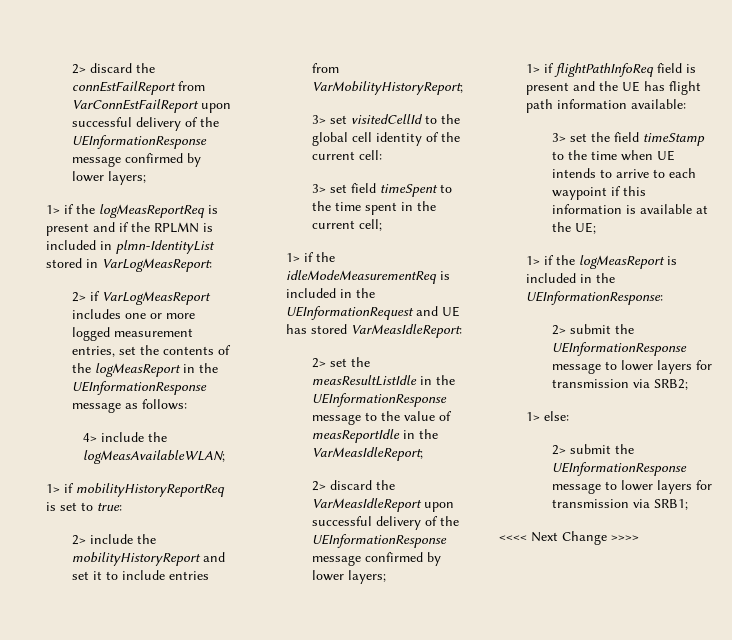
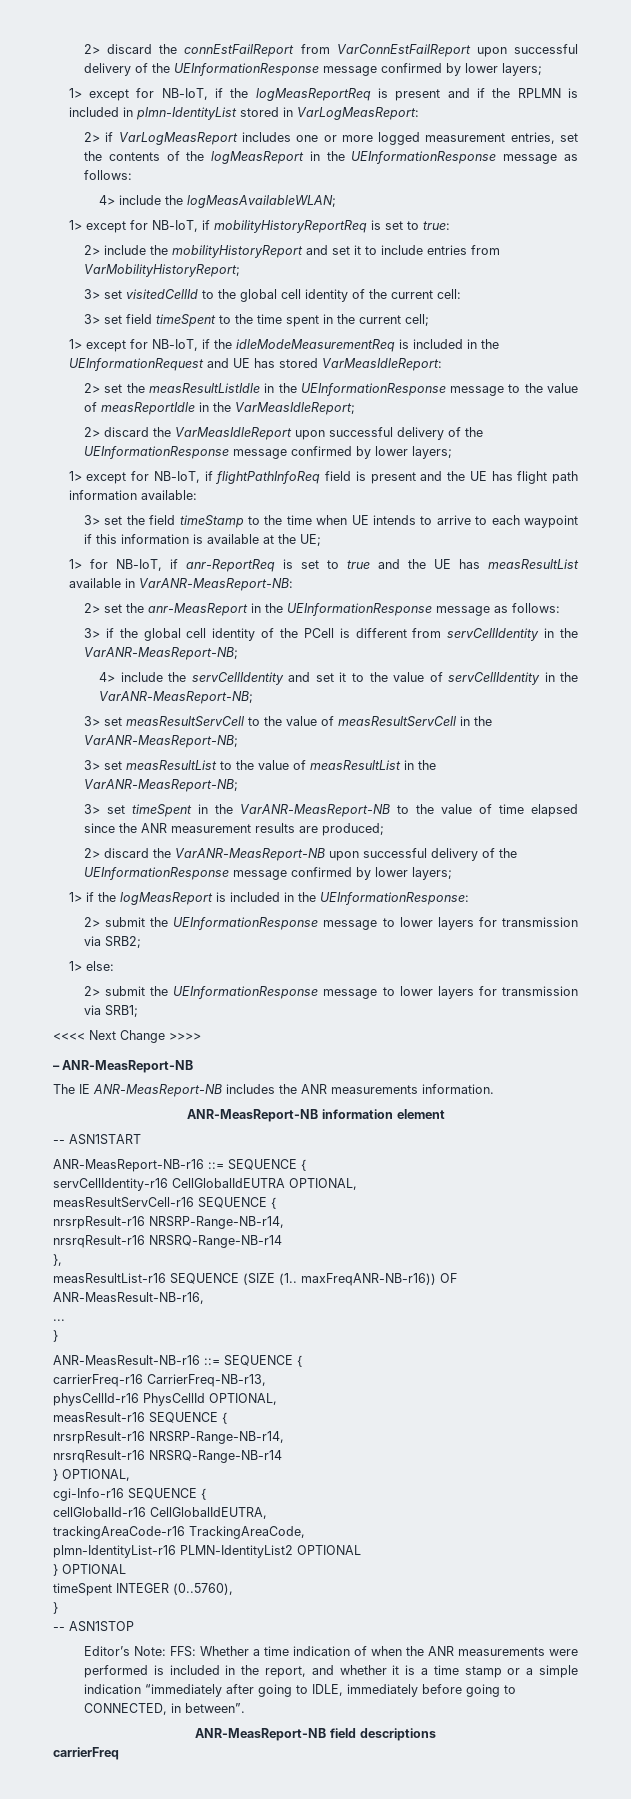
(60, 209) none -> [88,88,208,101] except for NB-IoT,
(60, 488) none -> [85,220,198,233] except for NB-IoT,
(300, 257) none -> [85,339,198,352] except for NB-IoT,
(540, 68) none -> [86,471,200,484] except for NB-IoT,
(597, 228) none -> [68,559,579,572] [68,578,293,591] [83,603,560,616] [83,628,578,641] [83,647,238,660] [99,672,578,685] [99,691,254,704] [83,716,492,727] [83,735,238,748] [83,760,436,770] [83,779,238,792] [83,804,578,817] [83,823,384,836] [83,848,517,861] [83,867,452,880] // 1> for NB-IoT, if anr-ReportReq is set to true and the UE has measResultList available in VarANR-MeasReport-NB: // 2> set the anr-MeasReport in the UEInformationResponse message as follows: // 3> if the global cell identity of the PCell is different from servCellIdentity in the VarANR-MeasReport-NB; // 4> include the servCellIdentity and set it to the value of servCellIdentity in the VarANR-MeasReport-NB; // 3> set measResultServCell to the value of measResultServCell in the VarANR-MeasReport-NB; // 3> set measResultList to the value of measResultList in the VarANR-MeasReport-NB; // 3> set timeSpent in the VarANR-MeasReport-NB to the value of time elapsed since the ANR measurement results are produced; // 2> discard the VarANR-MeasReport-NB upon successful delivery of the UEInformationResponse message confirmed by lower layers;
(639, 538) none -> [53,1060,194,1073] [53,1084,494,1097] [186,1109,445,1122] [53,1134,141,1145] [53,1159,306,1172] [53,1178,357,1191] [53,1197,276,1209] [53,1216,284,1229] [53,1235,282,1248] [53,1254,62,1266] [53,1273,457,1286] [53,1292,204,1304] [53,1319,65,1321] [53,1330,58,1342] [53,1355,302,1367] [53,1374,266,1387] [53,1393,277,1406] [53,1412,227,1424] [53,1431,284,1444] [53,1450,282,1463] [53,1469,130,1481] [53,1488,206,1501] [53,1507,267,1519] [53,1526,305,1539] [53,1545,361,1558] [53,1564,126,1576] [53,1583,233,1596] [53,1602,58,1614] [53,1621,134,1632] [83,1646,578,1657] [83,1665,579,1678] [83,1684,516,1697] [83,1703,245,1715] [195,1728,436,1741] [53,1747,119,1760] // – ANR-MeasReport-NB // The IE ANR-MeasReport-NB includes the ANR measurements information. // ANR-MeasReport-NB information element // -- ASN1START // ANR-MeasReport-NB-r16 ::= SEQUENCE { // servCellIdentity-r16 CellGlobalIdEUTRA OPTIONAL, // measResultServCell-r16 SEQUENCE { // nrsrpResult-r16 NRSRP-Range-NB-r14, // nrsrqResult-r16 NRSRQ-Range-NB-r14 // }, // measResultList-r16 SEQUENCE (SIZE (1.. maxFreqANR-NB-r16)) OF ANR-MeasResult-NB-r16, // ... // } // ANR-MeasResult-NB-r16 ::= SEQUENCE { // carrierFreq-r16 CarrierFreq-NB-r13, // physCellId-r16 PhysCellId OPTIONAL, // measResult-r16 SEQUENCE { // nrsrpResult-r16 NRSRP-Range-NB-r14, // nrsrqResult-r16 NRSRQ-Range-NB-r14 // } OPTIONAL, // cgi-Info-r16 SEQUENCE { // cellGlobalId-r16 CellGlobalIdEUTRA, // trackingAreaCode-r16 TrackingAreaCode, // plmn-IdentityList-r16 PLMN-IdentityList2 OPTIONAL // } OPTIONAL // timeSpent INTEGER (0..5760), // } // -- ASN1STOP // Editor’s Note: FFS: Whether a time indication of when the ANR measurements were performed is included in the report, and whether it is a time stamp or a simple indication “immediately after going to IDLE, immediately before going to CONNECTED, in between”. // ANR-MeasReport-NB field descriptions // carrierFreq

